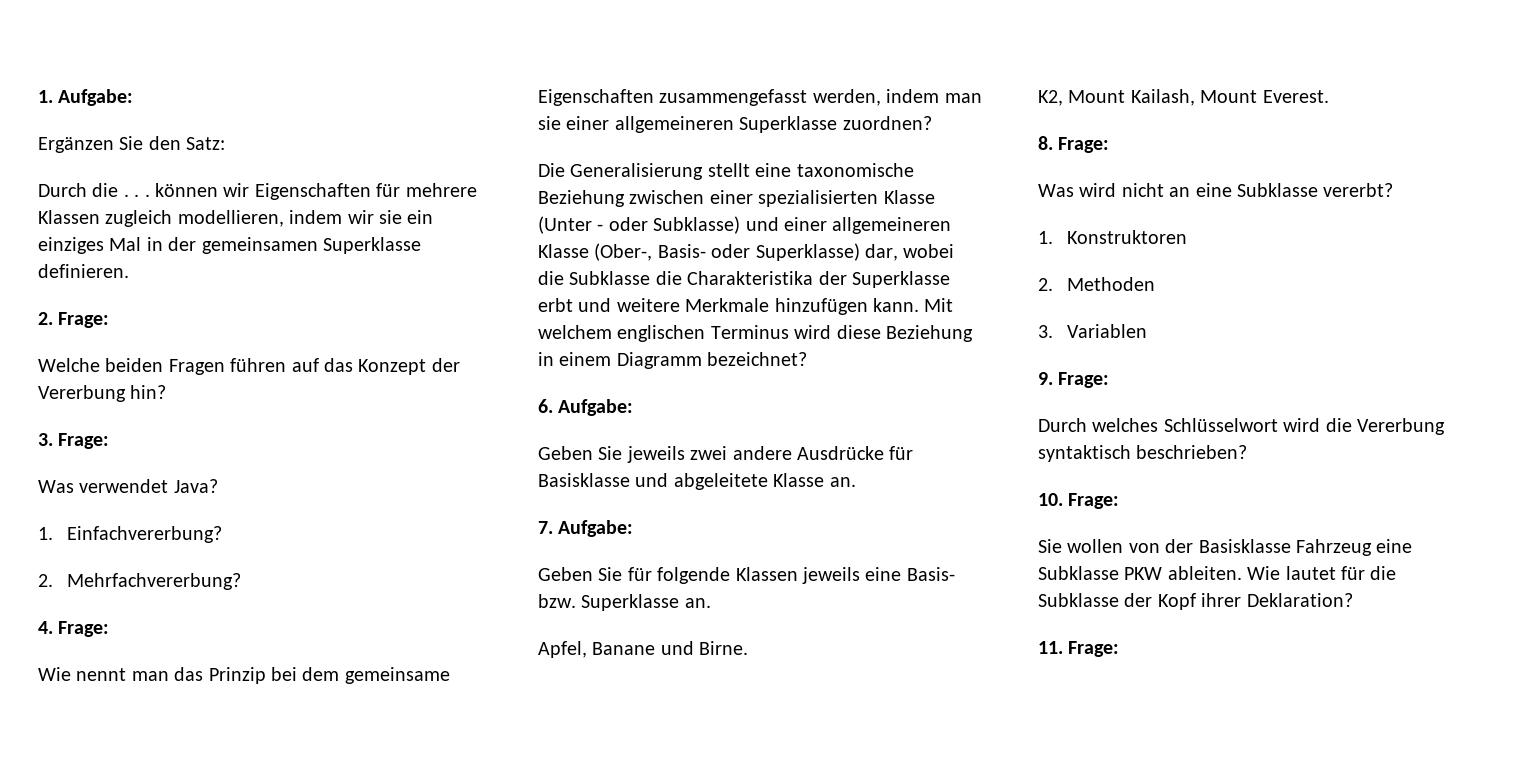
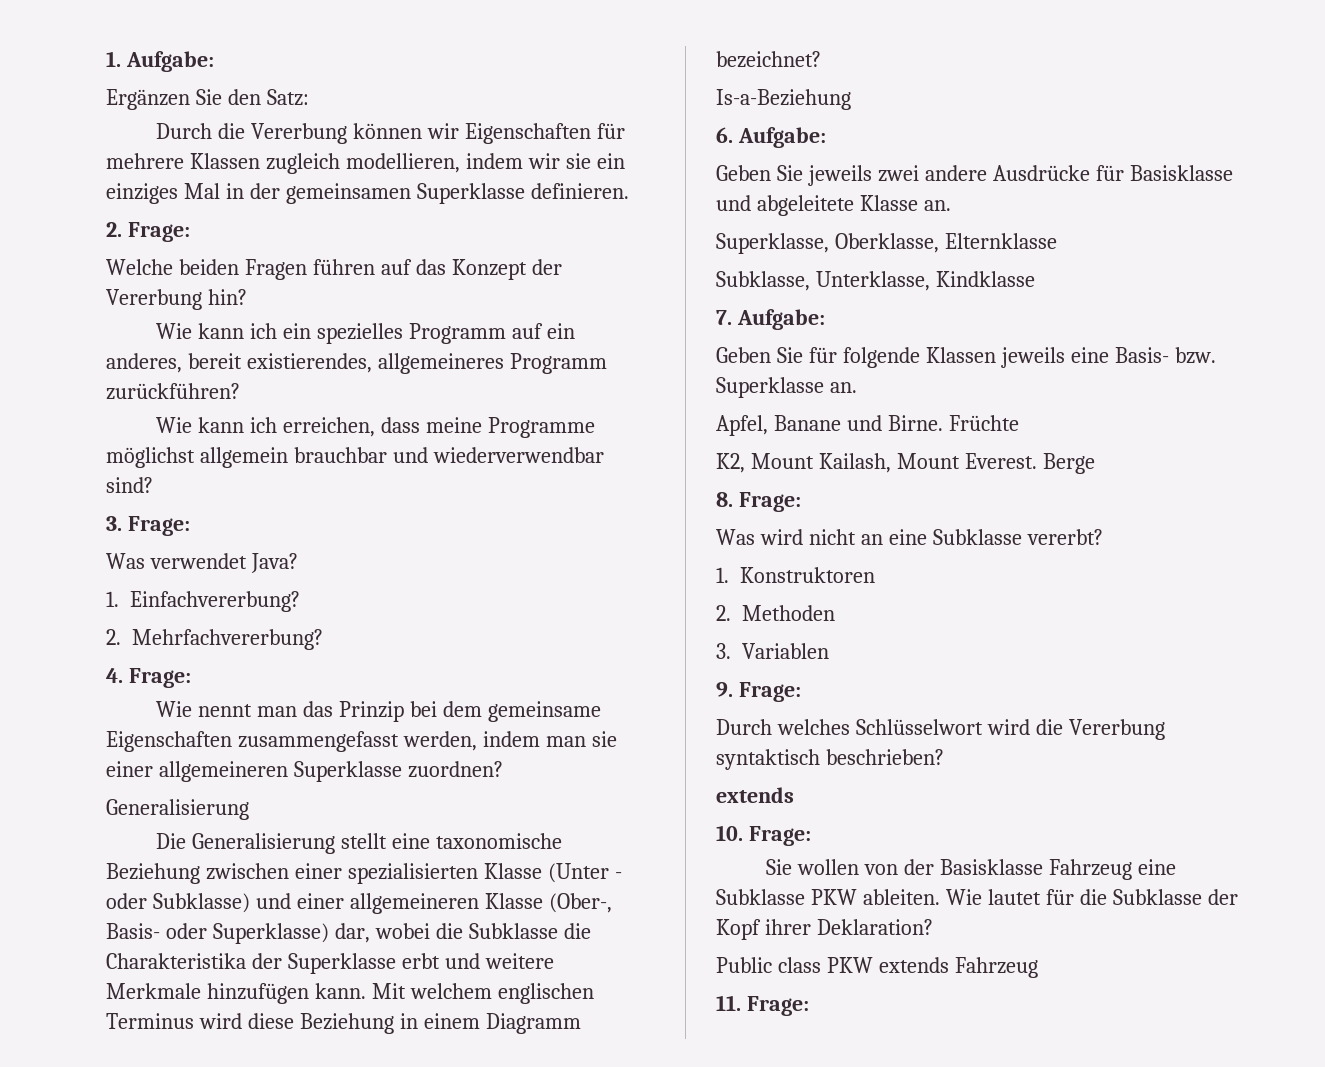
[123,194,150,197] . . . -> [251,123,348,144] Vererbung
(167, 392) none -> [156,323,575,344] [106,353,607,374] [106,383,240,400] [156,417,595,438] [106,447,604,468] [106,477,153,493] // Wie kann ich ein spezielles Programm auf ein anderes, bereit existierendes, allgemeineres Programm zurückführen? // Wie kann ich erreichen, dass meine Programme möglichst allgemein brauchbar und wiederverwendbar sind?
(932, 123) none -> [106,799,249,820] // Generalisierung
(808, 359) none -> [716,89,851,110] // Is-a-Beziehung
(856, 482) none -> [716,233,1057,254] [716,271,1035,291] // Superklasse, Oberklasse, Elternklasse // Subklasse, Unterklasse, Kindklasse
(749, 648) none -> [948,415,1019,431] Früchte
(1329, 96) none -> [1042,453,1095,474] Berge
(1248, 452) none -> [716,787,794,803] // extends
(1353, 600) none -> [716,957,1038,978] // Public class PKW extends Fahrzeug

